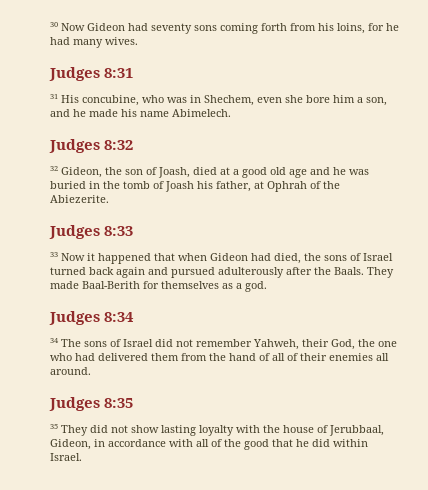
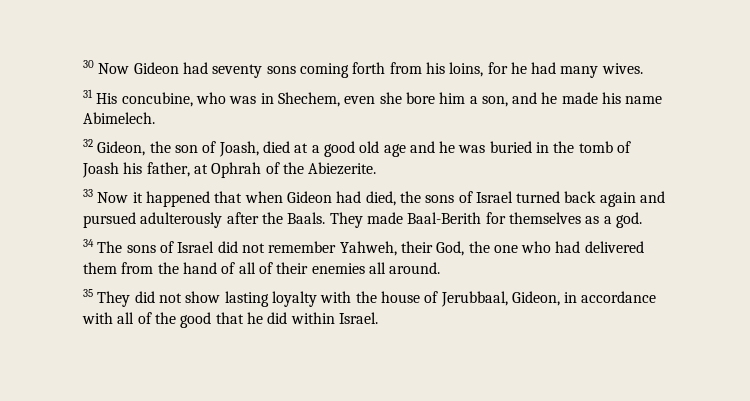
[49,67,134,81] // Judges 8:31 -> (643, 68) none
[49,139,134,153] // Judges 8:32 -> (155, 118) none
[49,225,134,239] // Judges 8:33 -> (377, 168) none
[49,311,135,325] // Judges 8:34 -> (642, 220) none
[49,397,134,411] // Judges 8:35 -> (441, 268) none

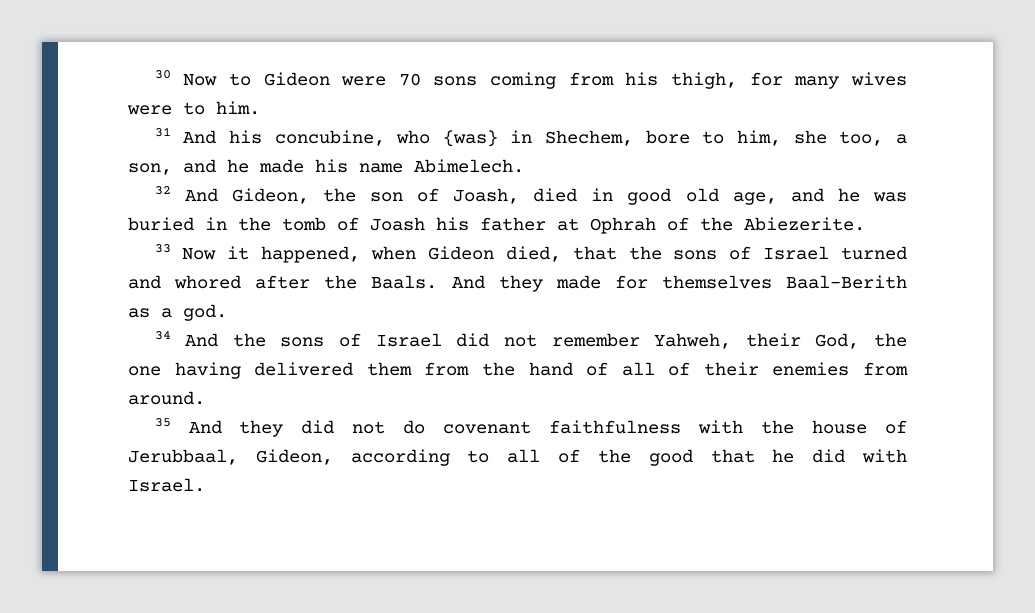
[133,62,263,78] Gideon had seventy -> [228,72,421,86] to Gideon were 70
[352,62,386,74] forth -> (557, 80) none
[449,62,643,78] loins, for he had many wives. -> [671,72,907,89] [127,101,260,115] thigh, for many wives were to him.
[96,93,118,104] His -> [183,130,262,144] And his
[229,96,257,104] was -> [442,130,498,147] {was}
[344,92,466,104] even she bore him -> [645,130,884,146] bore to him, she too,
(93, 143) none -> [184,188,218,202] And
[294,143,320,153] at a -> [591,188,614,201] in
[383,144,406,157] age -> [732,192,777,205] age,
[146,162,190,177] father, -> [480,217,546,231] father
[145,191,396,207] happened that when Gideon had died, -> [261,246,617,263] happened, when Gideon died, that
[564,191,666,207] [83,212,482,228] back again and pursued adulterously after the Baals. They made Baal-Berith -> [128,275,601,292] and whored after the Baals. And they made
(581, 218) none -> [786,275,908,289] Baal-Berith
[97,241,123,253] The -> [185,333,266,347] And the
[521,241,581,253] who had -> [174,362,241,379] having
[368,262,386,274] all -> [863,362,908,376] from
[97,291,317,307] They did not show lasting loyalty -> [188,420,682,437] And they did not do covenant faithfulness
[564,291,657,303] [82,312,113,324] in accordance with -> [350,449,490,466] according to
[290,312,335,324] within -> [862,449,908,463] with

